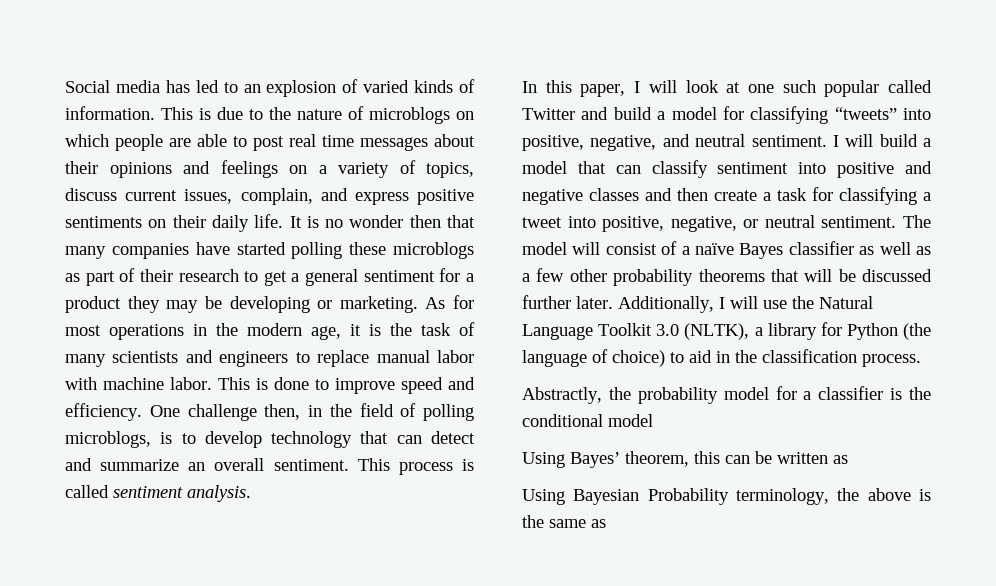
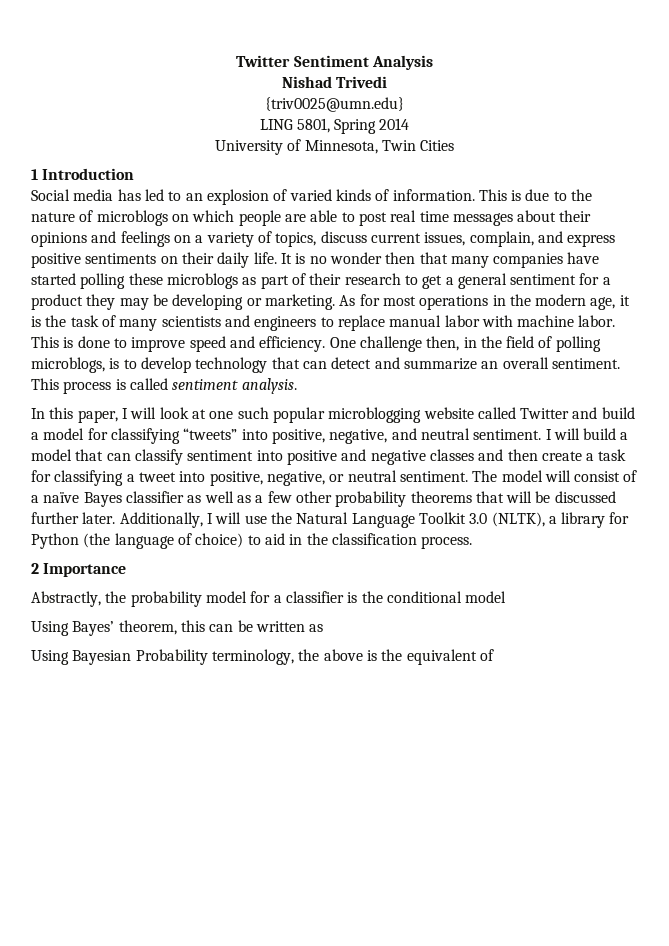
(65, 86) none -> [236,55,433,70] [281,76,388,88] [265,97,404,112] [259,118,410,134] [214,139,455,155] [31,168,135,180] Twitter Sentiment Analysis // Nishad Trivedi // {triv0025@umn.edu} // LING 5801, Spring 2014 // University of Minnesota, Twin Cities // 1 Introduction //
(880, 88) none -> [328,407,474,423] microblogging website
(921, 360) none -> [31,563,127,577] // 2 Importance
[549,519,606,528] same as -> [406,649,494,665] equivalent of

